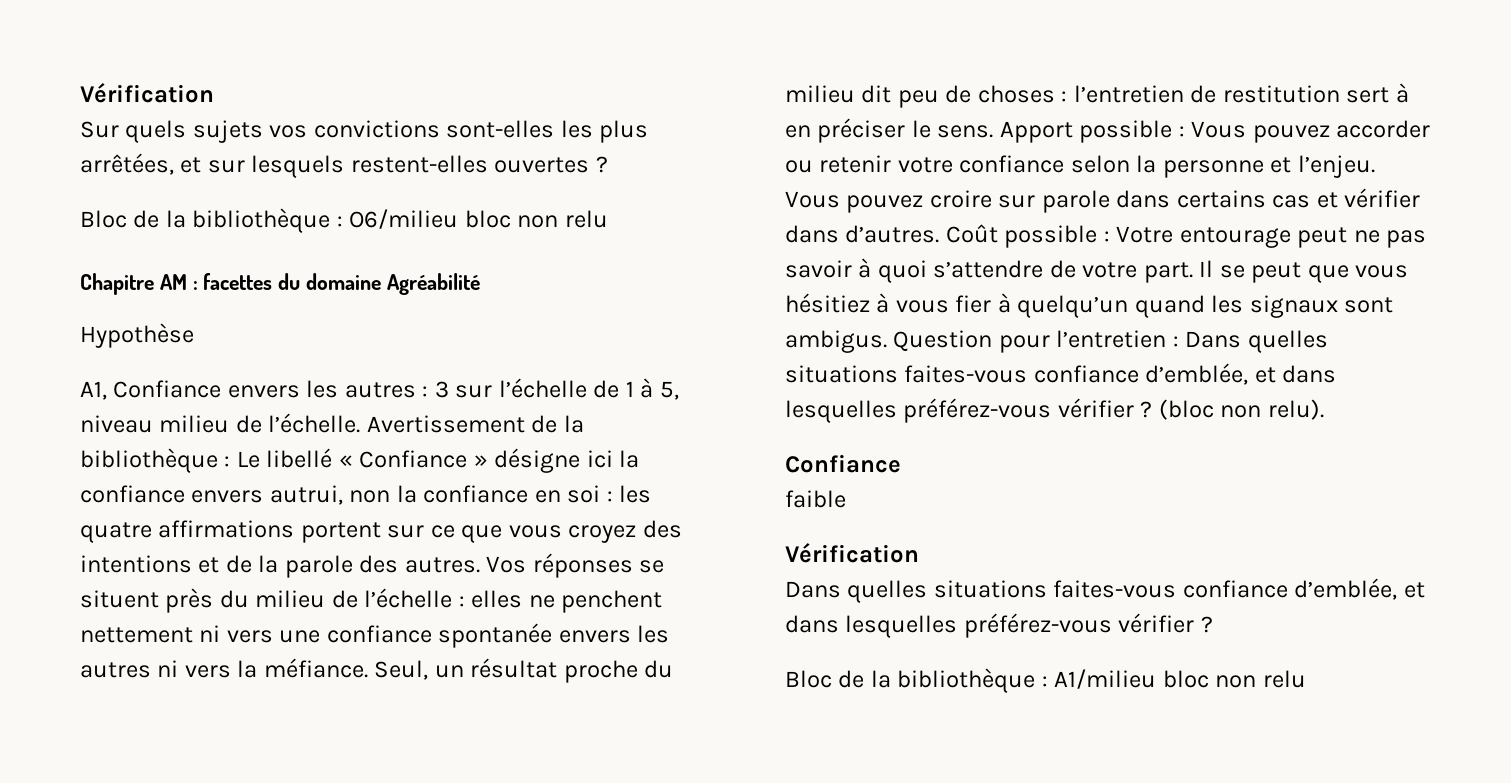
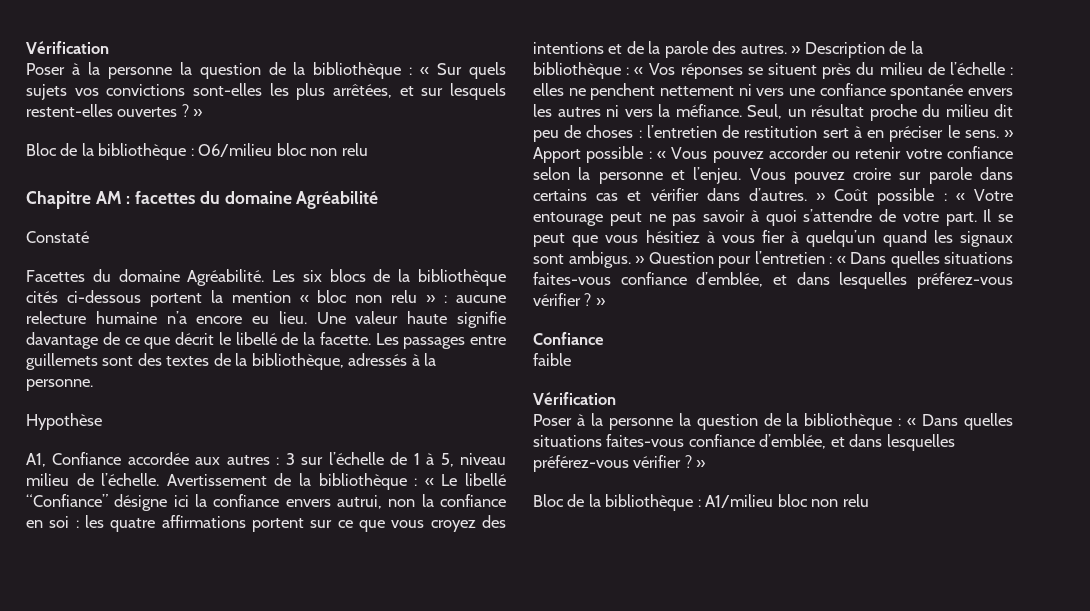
[80,83,214,103] Vérification // -> [26,41,109,54] [26,62,430,79] Vérification // Poser à la personne la question de la bibliothèque : «
(608, 164) none -> [193,109,204,117] »
(480, 284) none -> [26,231,89,243] [26,269,507,286] [26,290,507,307] [26,311,506,328] [26,332,506,349] [26,353,437,370] [26,379,93,391] // Constaté // Facettes du domaine Agréabilité. Les six blocs de la bibliothèque cités ci-dessous portent la mention « bloc non relu » : aucune relecture humaine n’a encore eu lieu. Une valeur haute signifie davantage de ce que décrit le libellé de la facette. Les passages entre guillemets sont des textes de la bibliothèque, adressés à la personne.
[227,380,339,398] envers les -> [127,452,221,465] accordée aux
(231, 461) none -> [424,478,434,486] «
[338,450,488,468] « Confiance » -> [26,494,108,507] “Confiance”
(480, 565) none -> [791,41,923,58] [533,62,644,79] » Description de la bibliothèque : «
(994, 131) none -> [1004,130,1014,138] »
(1185, 131) none -> [656,151,666,159] «
(940, 234) none -> [816,193,827,201] »
(1110, 236) none -> [955,193,965,201] «
(887, 341) none -> [635,256,645,264] »
(1179, 341) none -> [836,256,846,264] «
[1158,399,1324,420] (bloc non relu). -> [595,298,606,306] »
(919, 553) none -> [533,413,917,430] Poser à la personne la question de la bibliothèque : «
(1213, 624) none -> [696,460,707,468] »

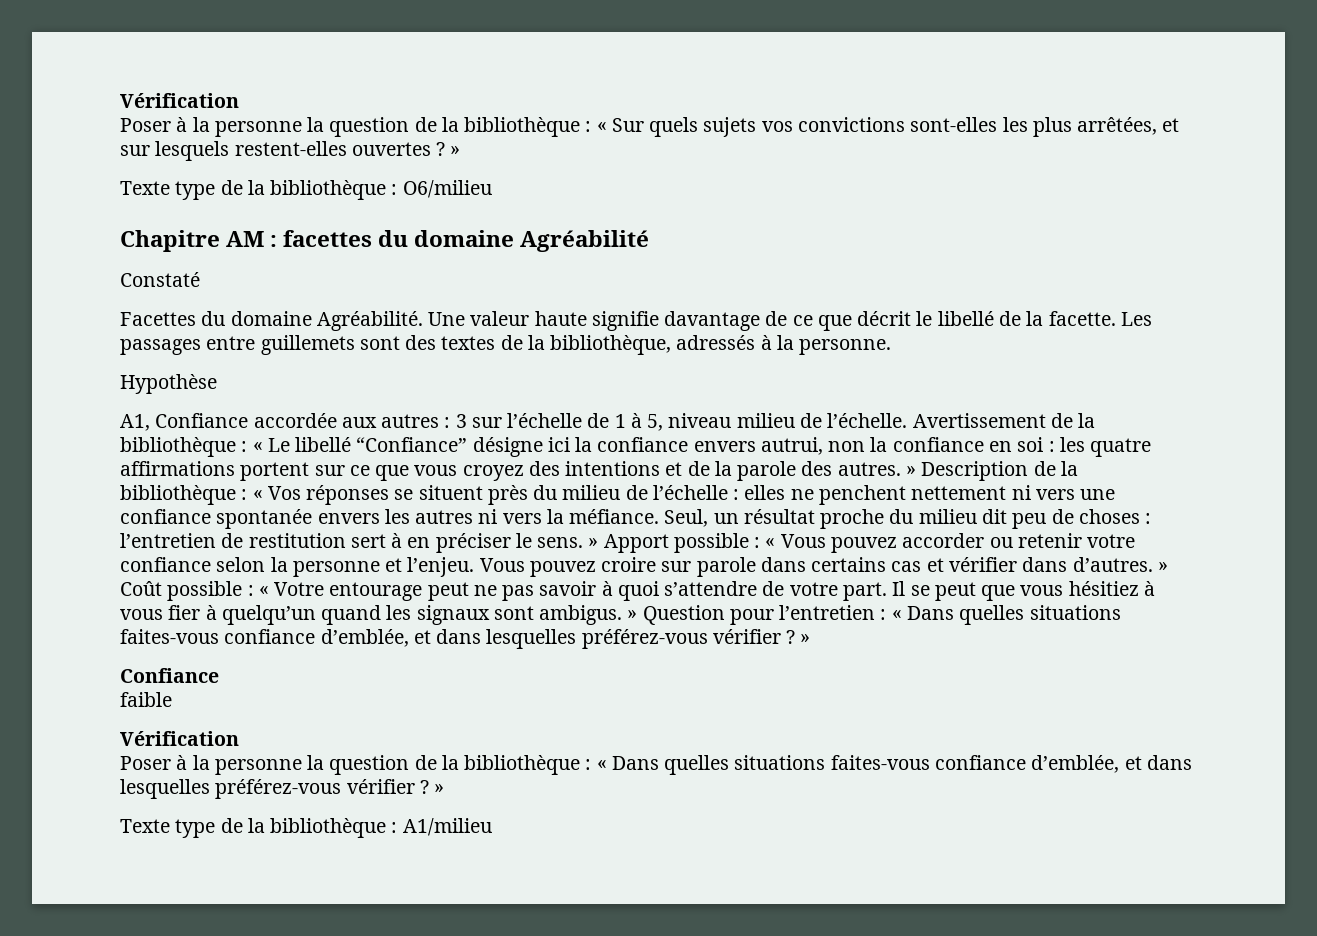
[26,143,57,156] Bloc -> [120,181,216,200] Texte type
[276,143,368,156] bloc non relu -> (492, 189) none
[272,269,507,286] [26,290,507,307] [26,311,307,324] Les six blocs de la bibliothèque cités ci-dessous portent la mention « bloc non relu » : aucune relecture humaine n’a encore eu lieu. -> (423, 321) none
[533,494,564,507] Bloc -> [120,819,216,838] Texte type
[777,494,869,507] bloc non relu -> (492, 827) none

